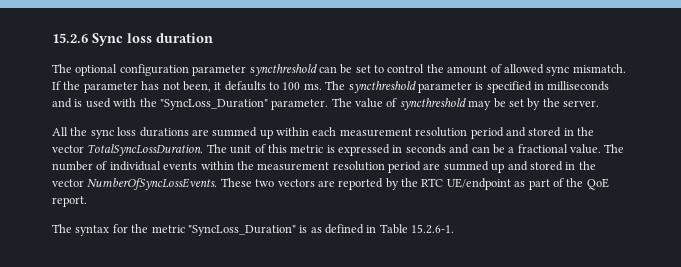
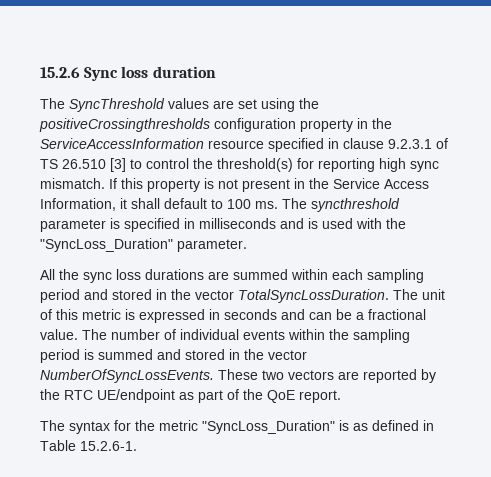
[75,64,626,76] [52,81,266,93] optional configuration parameter syncthreshold can be set to control the amount of allowed sync mismatch. If the parameter has not been, it defaults -> [69,98,319,112] [39,118,392,132] [40,138,448,152] [40,158,439,172] [40,178,429,192] [40,198,207,211] SyncThreshold values are set using the positiveCrossingthresholds configuration property in the ServiceAccessInformation resource specified in clause 9.2.3.1 of TS 26.510 [3] to control the threshold(s) for reporting high sync mismatch. If this property is not present in the Service Access Information, it shall default
[331,98,599,110] The value of syncthreshold may be set by the server. -> (247, 245) none
[259,129,273,139] up -> (288, 274) none
[339,127,468,137] measurement resolution -> [367,269,424,283] sampling
[257,161,505,173] measurement resolution period are summed up -> [353,329,410,343] [40,349,153,363] sampling period is summed

